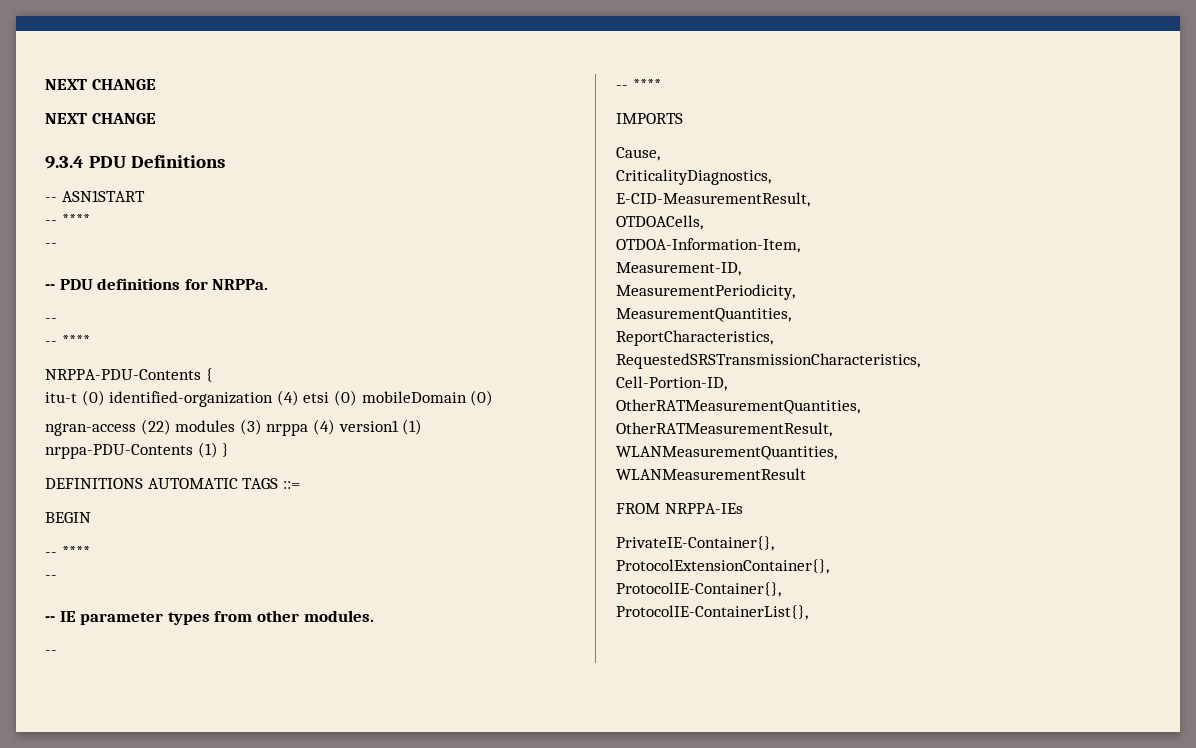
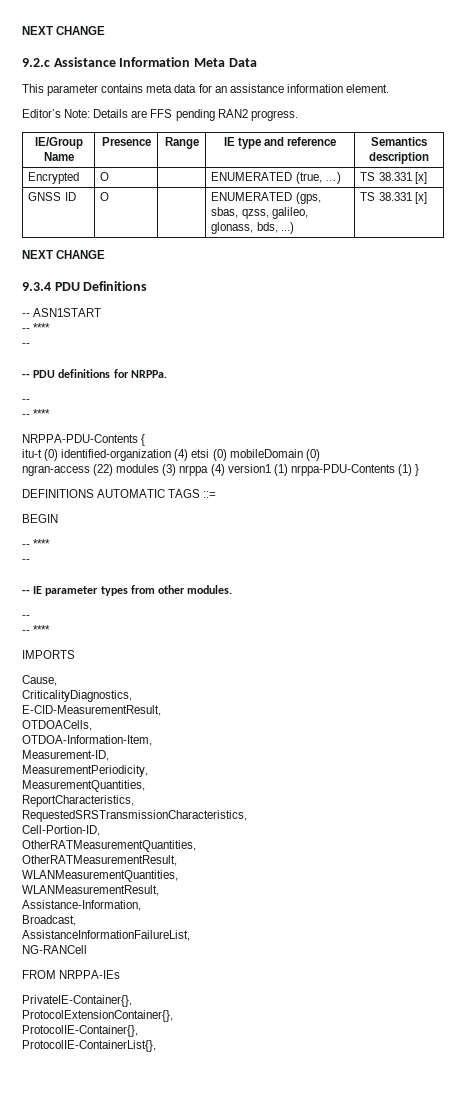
[45,79,156,90] NEXT CHANGE -> [22,26,106,35] [22,57,257,67] [22,84,389,96] [22,109,298,121] [34,137,83,149] [43,152,74,161] [101,137,151,146] [164,137,199,149] [223,137,337,149] [371,137,427,146] [369,152,429,164] [28,172,80,184] [100,172,110,181] [211,172,341,184] [360,172,427,184] [28,192,76,201] [100,192,110,201] [211,192,321,204] [211,207,308,219] [211,222,294,234] [360,192,427,204] NEXT CHANGE // 9.2.c Assistance Information Meta Data // This parameter contains meta data for an assistance information element. // Editor’s Note: Details are FFS pending RAN2 progress. // IE/Group Name | Presence | Range | IE type and reference | Semantics description // Encrypted | O | | ENUMERATED (true, …) | TS 38.331 [x] // GNSS ID | O | | ENUMERATED (gps, sbas, qzss, galileo, glonass, bds, ...) | TS 38.331 [x]
[616,468,806,480] WLANMeasurementResult -> [22,885,159,896] [22,900,141,911] [22,915,76,926] [22,930,190,941] [22,945,87,954] WLANMeasurementResult, // Assistance-Information, // Broadcast, // AssistanceInformationFailureList, // NG-RANCell

